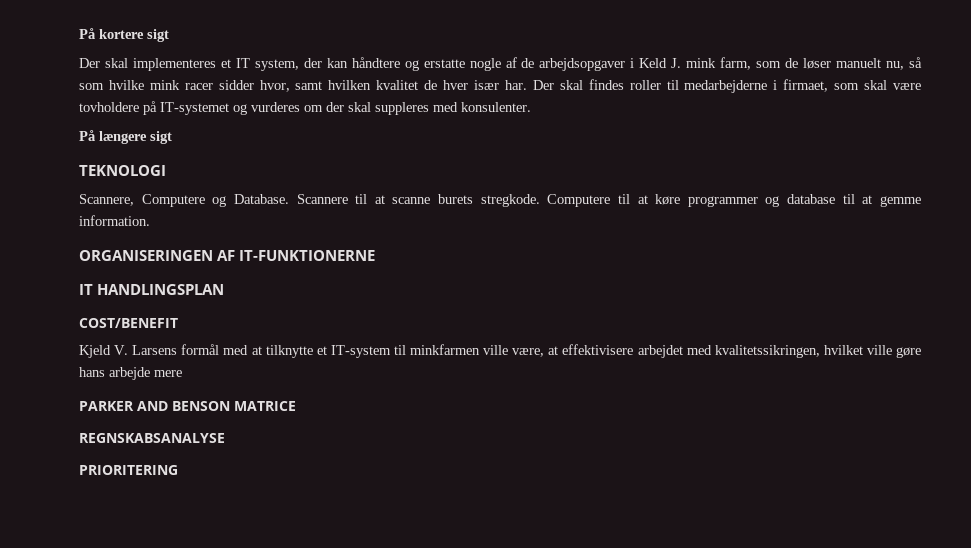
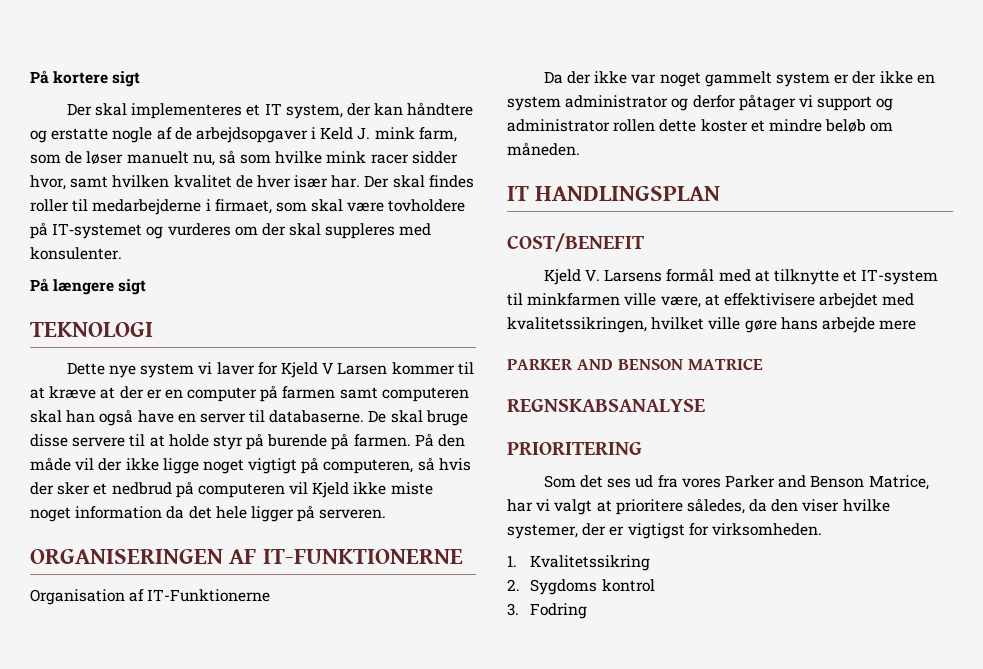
[79,194,922,207] [79,215,150,226] [79,250,375,261] Scannere, Computere og Database. Scannere til at scanne burets stregkode. Computere til at køre programmer og database til at gemme information. // ORGANISERINGEN AF IT-FUNKTIONERNE -> [66,362,474,378] [30,385,469,402] [30,409,468,426] [30,433,466,450] [30,457,471,474] [30,481,433,498] [30,505,387,522] [30,549,463,564] [30,589,271,605] [543,71,935,87] [507,94,894,111] [507,119,894,133] [507,142,580,156] Dette nye system vi laver for Kjeld V Larsen kommer til at kræve at der er en computer på farmen samt computeren skal han også have en server til databaserne. De skal bruge disse servere til at holde styr på burende på farmen. På den måde vil der ikke ligge noget vigtigt på computeren, så hvis der sker et nedbrud på computeren vil Kjeld ikke miste noget information da det hele ligger på serveren. // ORGANISERINGEN AF IT-FUNKTIONERNE // Organisation af IT-Funktionerne // Da der ikke var noget gammelt system er der ikke en system administrator og derfor påtager vi support og administrator rollen dette koster et mindre beløb om måneden.
(178, 470) none -> [543,475,929,490] [507,498,890,515] [507,523,822,539] [507,555,651,571] [507,579,655,595] [507,603,588,619] // Som det ses ud fra vores Parker and Benson Matrice, har vi valgt at prioritere således, da den viser hvilke systemer, der er vigtigst for virksomheden. // 1. Kvalitetssikring // 2. Sygdoms kontrol // 3. Fodring

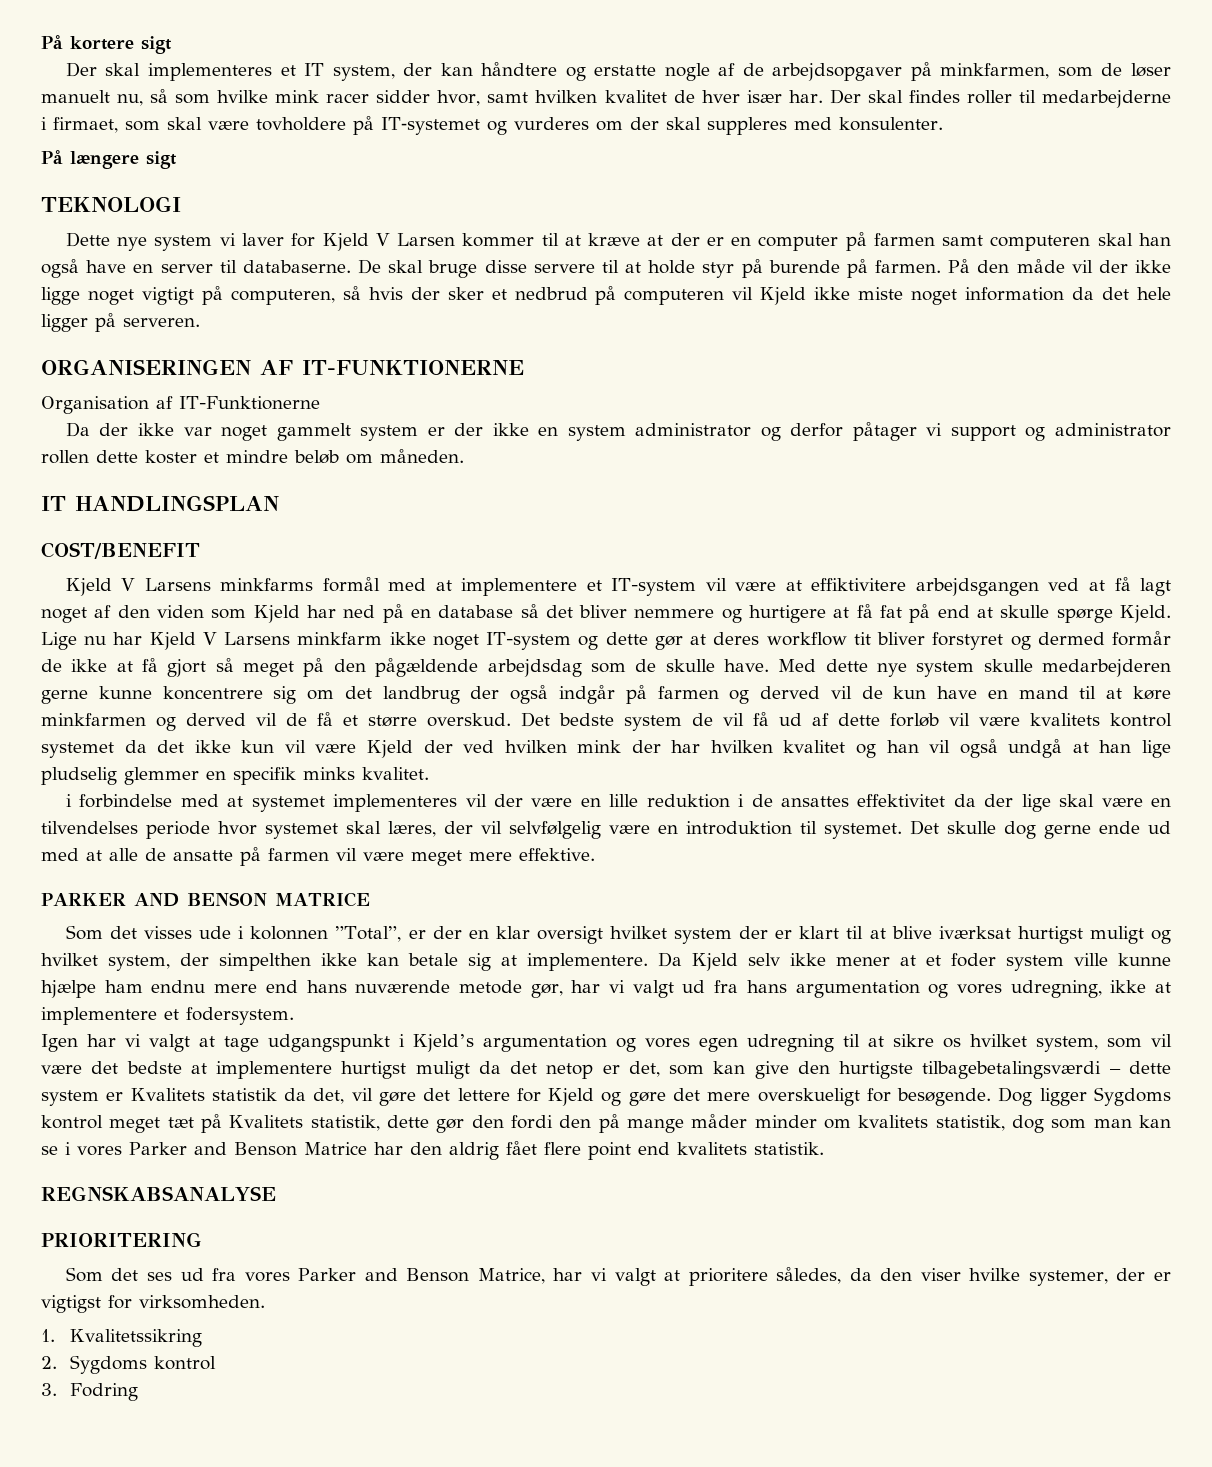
[311,127,457,142] i Keld J. mink farm, -> [910,62,1050,81] på minkfarmen,
[585,269,663,282] V. Larsens -> [121,578,314,591] V Larsens minkfarms
[773,269,839,285] tilknytte -> [461,578,578,596] implementere
[507,293,915,309] [507,317,917,333] til minkfarmen ville være, at effektivisere arbejdet med kvalitetssikringen, hvilket ville gøre hans arbejde mere -> [705,577,1171,596] [41,604,1172,623] [41,631,1171,650] [41,658,1172,677] [41,685,1171,704] [41,712,1172,731] [41,739,1172,758] [41,767,429,785] [65,794,1171,812] [41,820,1171,839] [41,847,595,866] vil være at effiktivitere arbejdsgangen ved at få lagt noget af den viden som Kjeld har ned på en database så det bliver nemmere og hurtigere at få fat på end at skulle spørge Kjeld. Lige nu har Kjeld V Larsens minkfarm ikke noget IT-system og dette gør at deres workflow tit bliver forstyret og dermed formår de ikke at få gjort så meget på den pågældende arbejdsdag som de skulle have. Med dette nye system skulle medarbejderen gerne kunne koncentrere sig om det landbrug der også indgår på farmen og derved vil de kun have en mand til at køre minkfarmen og derved vil de få et større overskud. Det bedste system de vil få ud af dette forløb vil være kvalitets kontrol systemet da det ikke kun vil være Kjeld der ved hvilken mink der har hvilken kvalitet og han vil også undgå at han lige pludselig glemmer en specifik minks kvalitet. // i forbindelse med at systemet implementeres vil der være en lille reduktion i de ansattes effektivitet da der lige skal være en tilvendelses periode hvor systemet skal læres, der vil selvfølgelig være en introduktion til systemet. Det skulle dog gerne ende ud med at alle de ansatte på farmen vil være meget mere effektive.
(763, 364) none -> [65,925,1171,944] [41,952,1171,971] [41,980,1171,998] [41,1007,294,1025] [41,1034,1172,1052] [41,1061,1172,1079] [41,1087,1172,1106] [41,1114,1171,1133] [41,1141,824,1160] // Som det visses ude i kolonnen ”Total”, er der en klar oversigt hvilket system der er klart til at blive iværksat hurtigst muligt og hvilket system, der simpelthen ikke kan betale sig at implementere. Da Kjeld selv ikke mener at et foder system ville kunne hjælpe ham endnu mere end hans nuværende metode gør, har vi valgt ud fra hans argumentation og vores udregning, ikke at implementere et fodersystem. // Igen har vi valgt at tage udgangspunkt i Kjeld’s argumentation og vores egen udregning til at sikre os hvilket system, som vil være det bedste at implementere hurtigst muligt da det netop er det, som kan give den hurtigste tilbagebetalingsværdi – dette system er Kvalitets statistik da det, vil gøre det lettere for Kjeld og gøre det mere overskueligt for besøgende. Dog ligger Sygdoms kontrol meget tæt på Kvalitets statistik, dette gør den fordi den på mange måder minder om kvalitets statistik, dog som man kan se i vores Parker and Benson Matrice har den aldrig fået flere point end kvalitets statistik.

